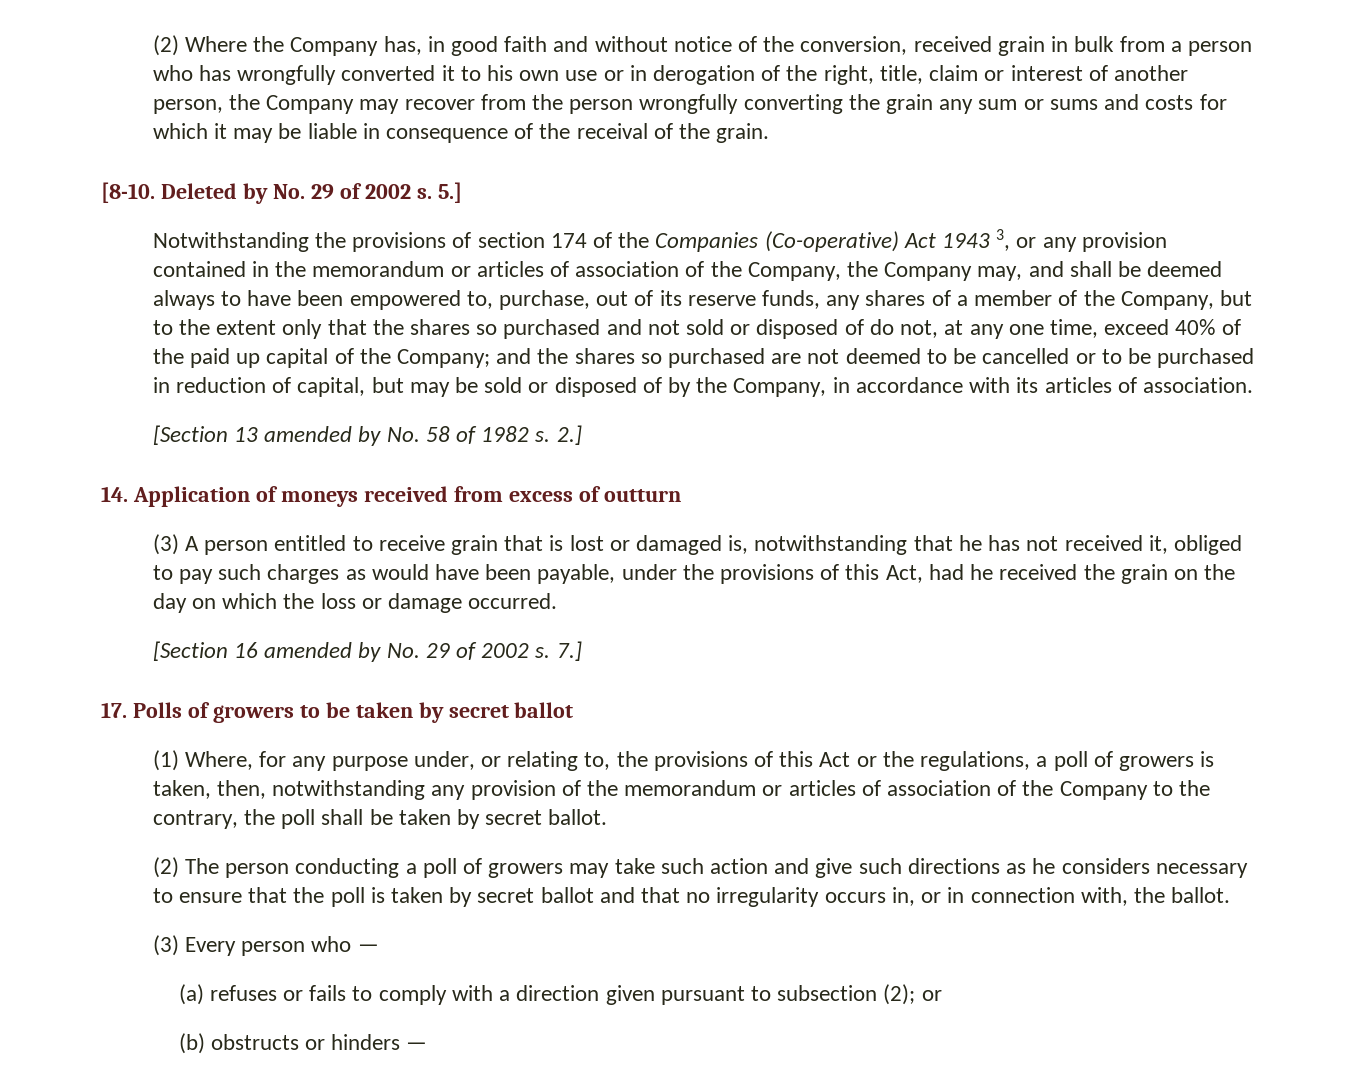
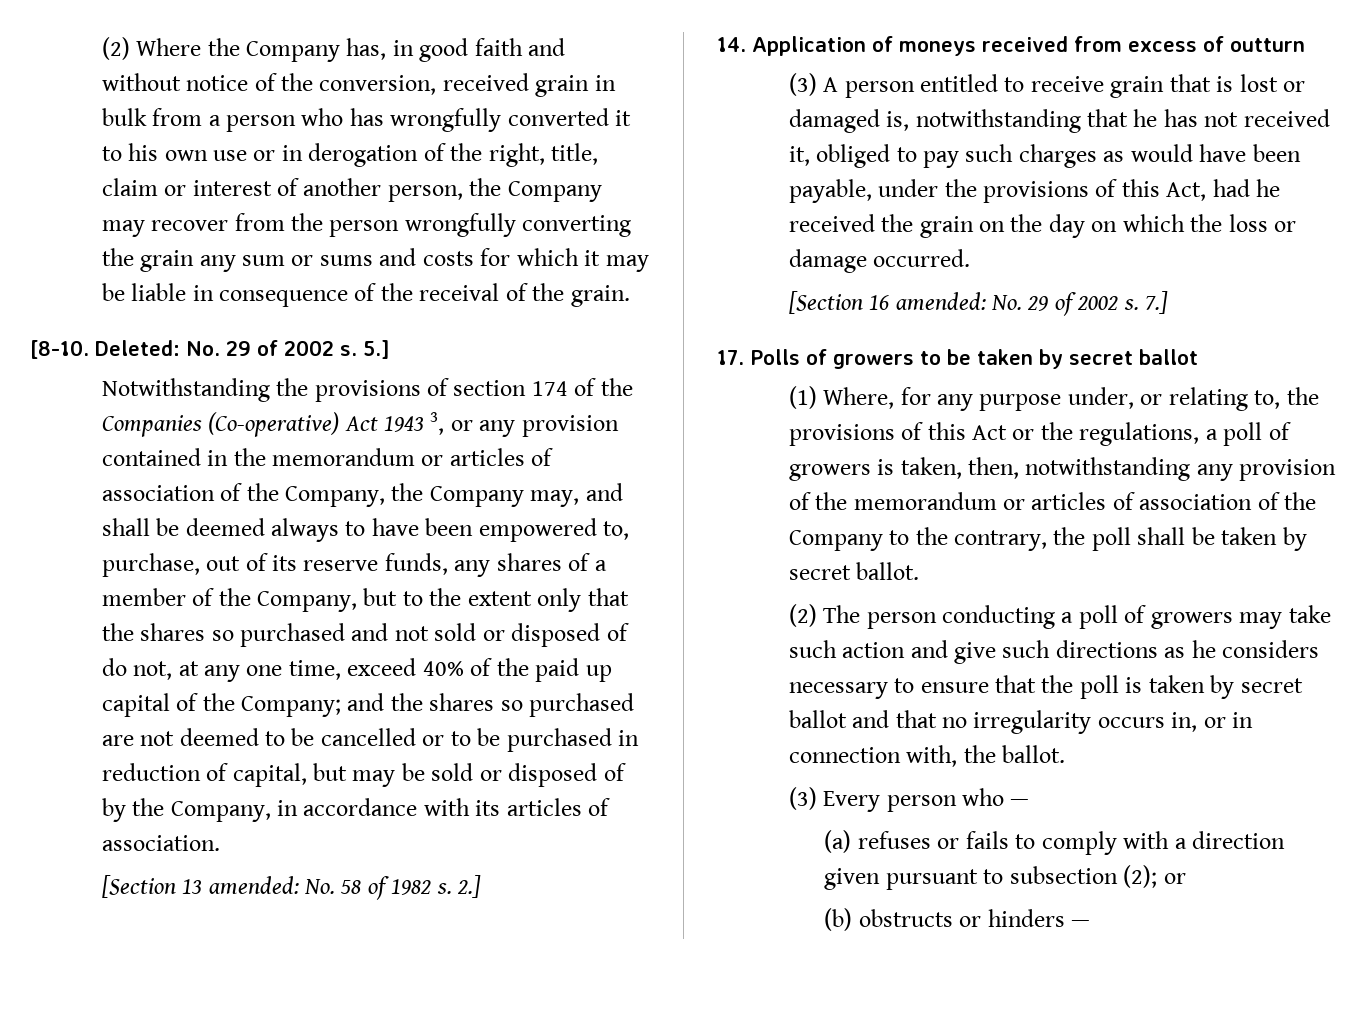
[160,183,268,204] Deleted by -> [95,340,180,356] Deleted:
[264,426,382,446] amended by -> [208,876,299,894] amended:
[264,642,382,662] amended by -> [895,292,986,310] amended:

